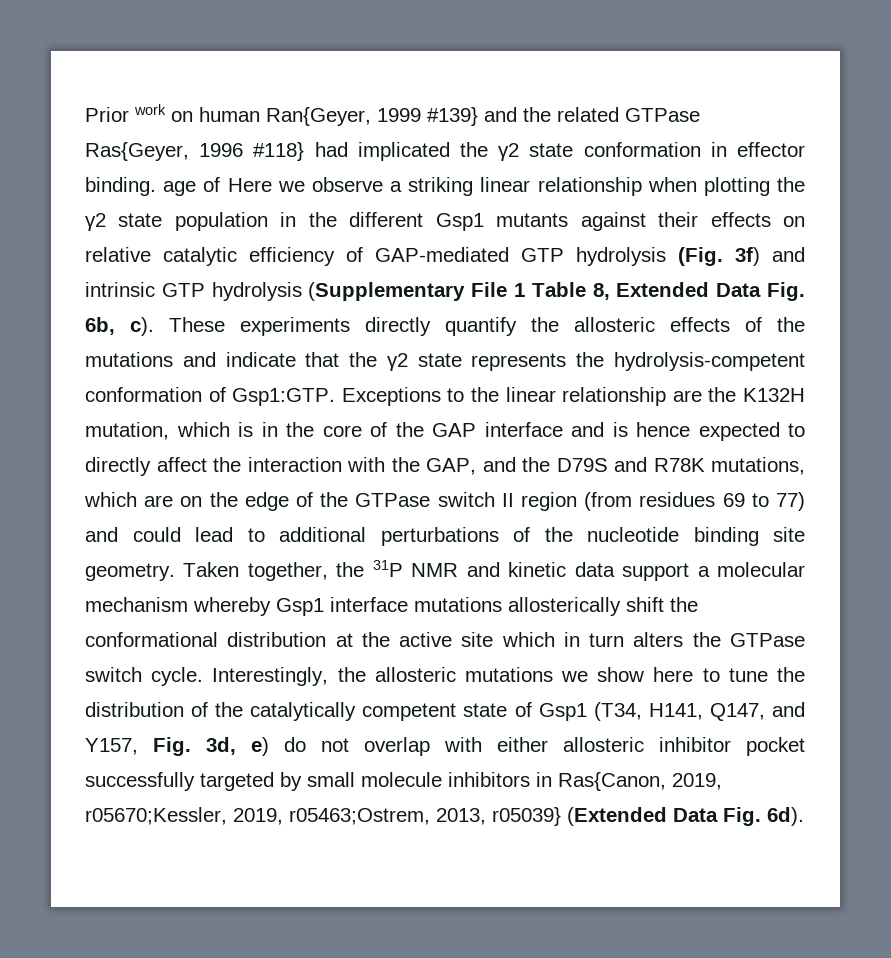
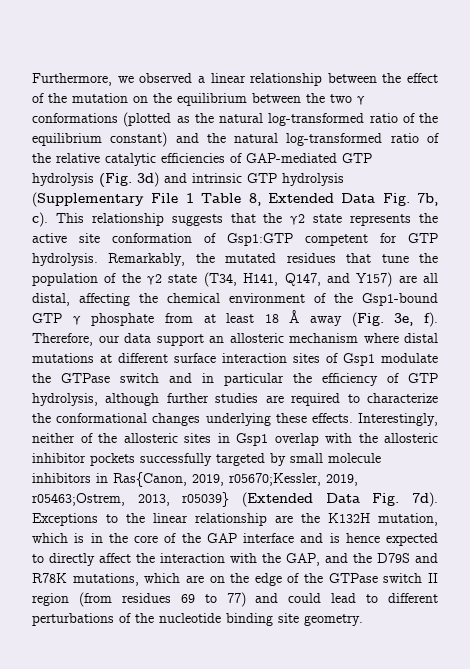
[85,104,700,126] [85,142,805,161] [85,177,805,196] [85,212,805,231] Prior work on human Ran{Geyer, 1999 #139} and the related GTPase Ras{Geyer, 1996 #118} had implicated the γ2 state conformation in effector binding. age of Here we observe a striking linear relationship when plotting the γ2 state population in the different Gsp1 mutants against their effects on -> [32,73,438,86] [32,93,365,106] [32,112,438,127] [32,132,439,147] [32,153,51,163] Furthermore, we observed a linear relationship between the effect of the mutation on the equilibrium between the two γ conformations (plotted as the natural log-transformed ratio of the equilibrium constant) and the natural log-transformed ratio of the
[249,247,335,266] efficiency -> [161,153,225,163] efficiencies
[735,247,760,266] 3f) -> [137,172,159,187] 3d)
[85,317,805,336] [85,352,296,367] 6b, c). These experiments directly quantify the allosteric effects of the mutations and indicate -> [417,193,438,206] [32,212,223,227] 7b, c). This relationship suggests
[614,352,805,371] [85,387,336,406] hydrolysis-competent conformation of Gsp1:GTP. -> [32,233,438,246] [32,253,438,266] [32,272,439,287] [32,293,438,306] [32,310,438,327] [32,333,438,346] [32,353,438,366] [32,373,438,386] [32,393,438,406] [32,413,438,426] [32,433,438,446] [32,453,381,466] [32,472,358,487] [32,492,439,507] active site conformation of Gsp1:GTP competent for GTP hydrolysis. Remarkably, the mutated residues that tune the population of the γ2 state (T34, H141, Q147, and Y157) are all distal, affecting the chemical environment of the Gsp1-bound GTP γ phosphate from at least 18 Å away (Fig. 3e, f). Therefore, our data support an allosteric mechanism where distal mutations at different surface interaction sites of Gsp1 modulate the GTPase switch and in particular the efficiency of GTP hydrolysis, although further studies are required to characterize the conformational changes underlying these effects. Interestingly, neither of the allosteric sites in Gsp1 overlap with the allosteric inhibitor pockets successfully targeted by small molecule inhibitors in Ras{Canon, 2019, r05670;Kessler, 2019, r05463;Ostrem, 2013, r05039} (Extended Data Fig. 7d).
[279,527,366,542] additional -> [387,593,438,603] different
[183,560,805,581] [85,597,698,616] [85,632,805,647] [85,667,805,686] [85,702,805,721] [85,737,805,756] [85,772,722,791] [85,807,804,826] Taken together, the 31P NMR and kinetic data support a molecular mechanism whereby Gsp1 interface mutations allosterically shift the conformational distribution at the active site which in turn alters the GTPase switch cycle. Interestingly, the allosteric mutations we show here to tune the distribution of the catalytically competent state of Gsp1 (T34, H141, Q147, and Y157, Fig. 3d, e) do not overlap with either allosteric inhibitor pocket successfully targeted by small molecule inhibitors in Ras{Canon, 2019, r05670;Kessler, 2019, r05463;Ostrem, 2013, r05039} (Extended Data Fig. 6d). -> (363, 620) none

